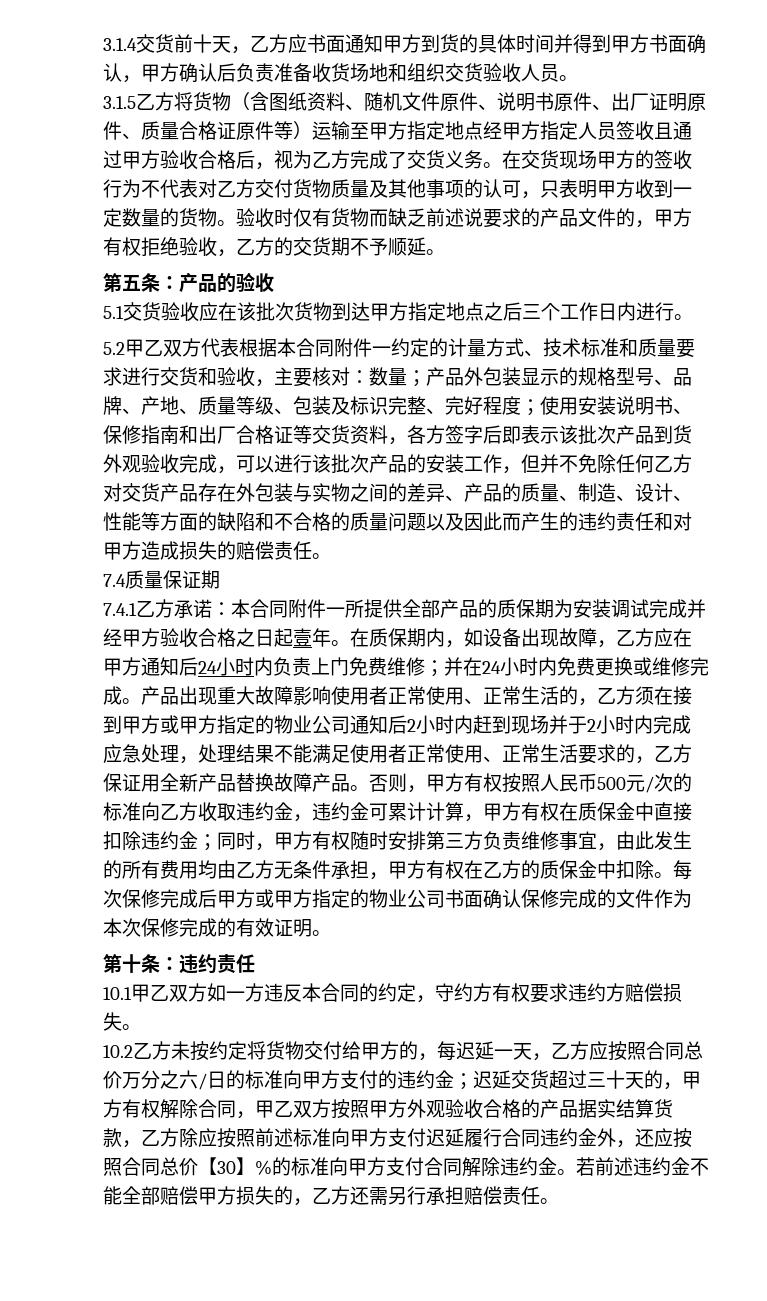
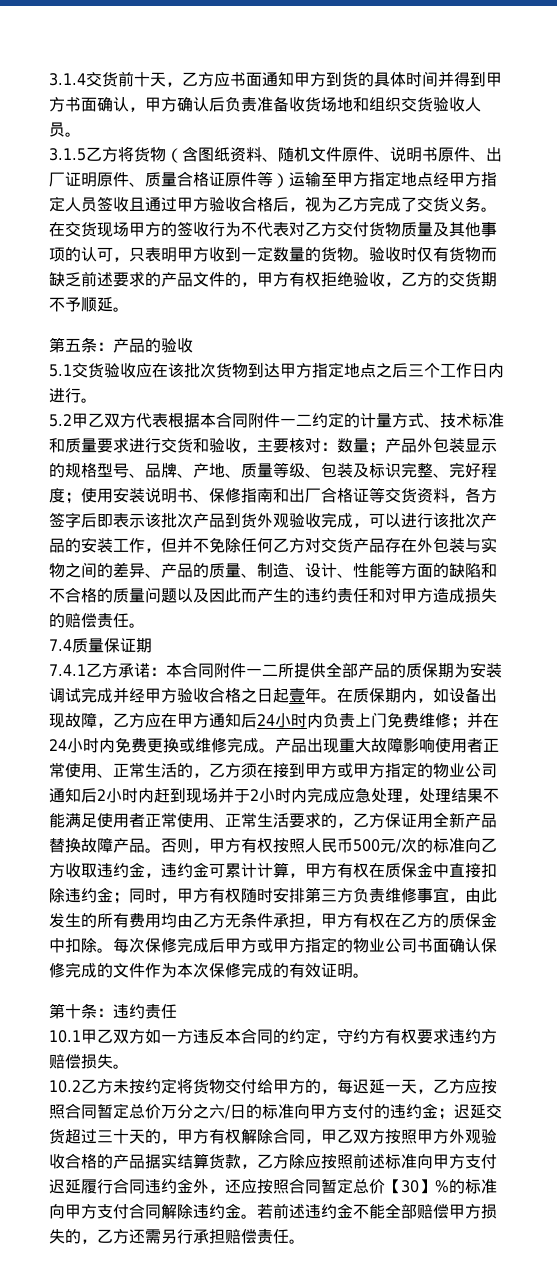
[464,208,483,227] 说 -> (113, 279) none
(391, 350) none -> [296,414,312,426] 二
(345, 611) none -> [262,664,278,676] 二
(684, 1051) none -> [97,1103,129,1119] 暂定
(160, 1167) none -> [321,1178,353,1194] 暂定

